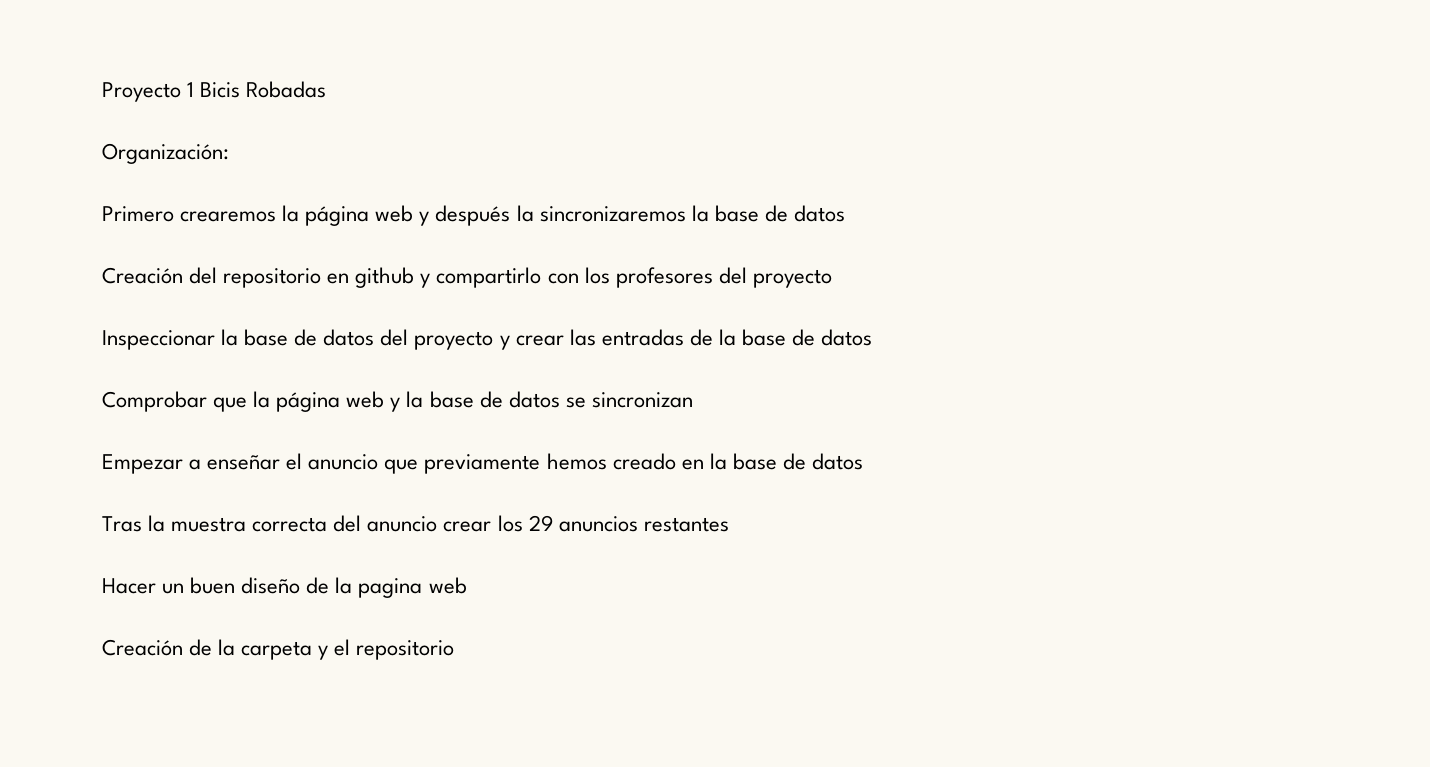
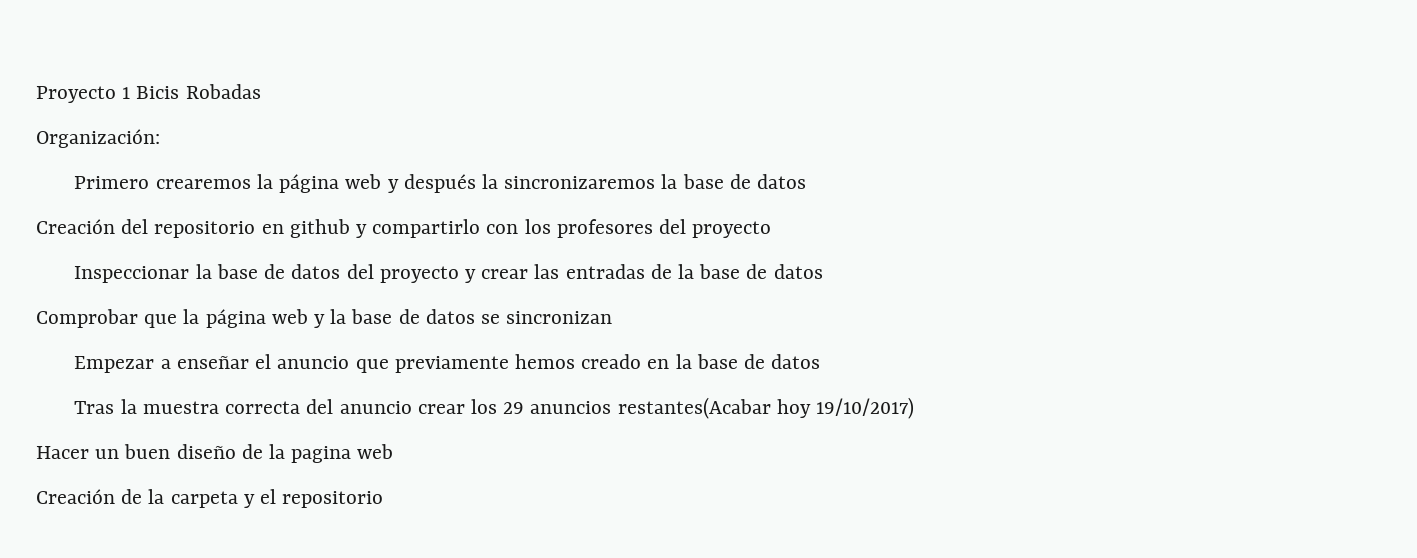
[643,517,729,532] restantes -> [617,397,915,419] restantes(Acabar hoy 19/10/2017)

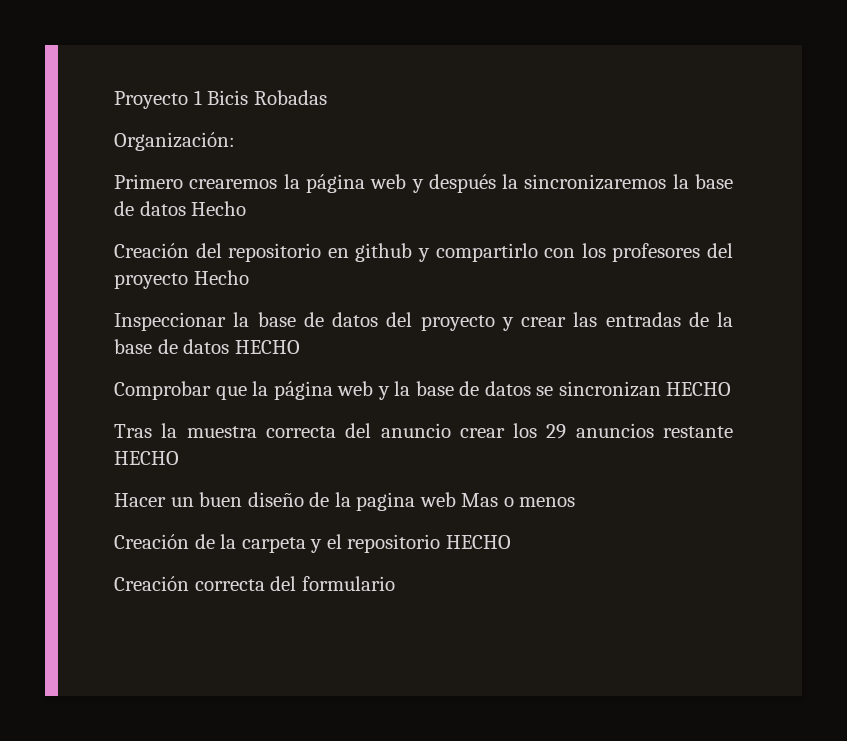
(807, 181) none -> [191,201,247,216] Hecho
(772, 229) none -> [193,270,249,285] Hecho
(823, 271) none -> [234,340,300,354] HECHO
[74,354,821,373] // Empezar a enseñar el anuncio que previamente hemos creado en la base de datos -> [666,382,732,396] HECHO
[617,397,915,419] restantes(Acabar hoy 19/10/2017) -> [663,426,733,438] [114,451,179,465] restante HECHO
(394, 451) none -> [461,493,576,507] Mas o menos
(384, 499) none -> [445,535,511,549] [114,576,395,591] HECHO // Creación correcta del formulario

